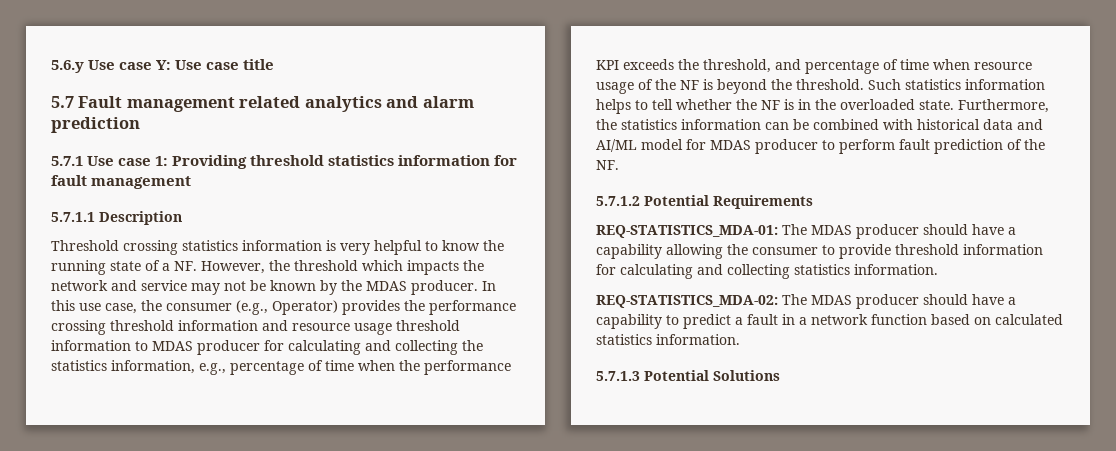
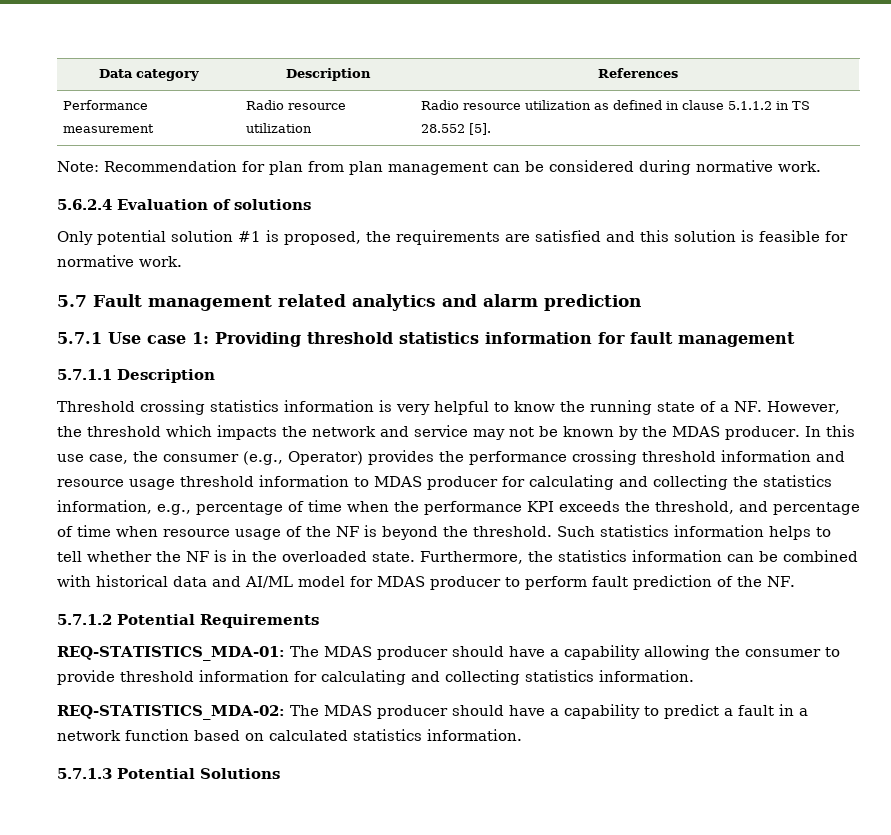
[51,59,275,73] 5.6.y Use case Y: Use case title -> [99,69,199,81] [286,68,371,81] [597,68,678,78] [63,100,149,110] [63,124,155,133] [246,100,347,110] [246,123,313,133] [421,100,811,110] [421,123,492,135] [57,160,821,175] [57,199,311,210] [57,230,848,245] [57,255,182,267] Data category | Description | References // Performance measurement | Radio resource utilization | Radio resource utilization as defined in clause 5.1.1.2 in TS 28.552 [5]. // Note: Recommendation for plan from plan management can be considered during normative work. // 5.6.2.4 Evaluation of solutions // Only potential solution #1 is proposed, the requirements are satisfied and this solution is feasible for normative work.

